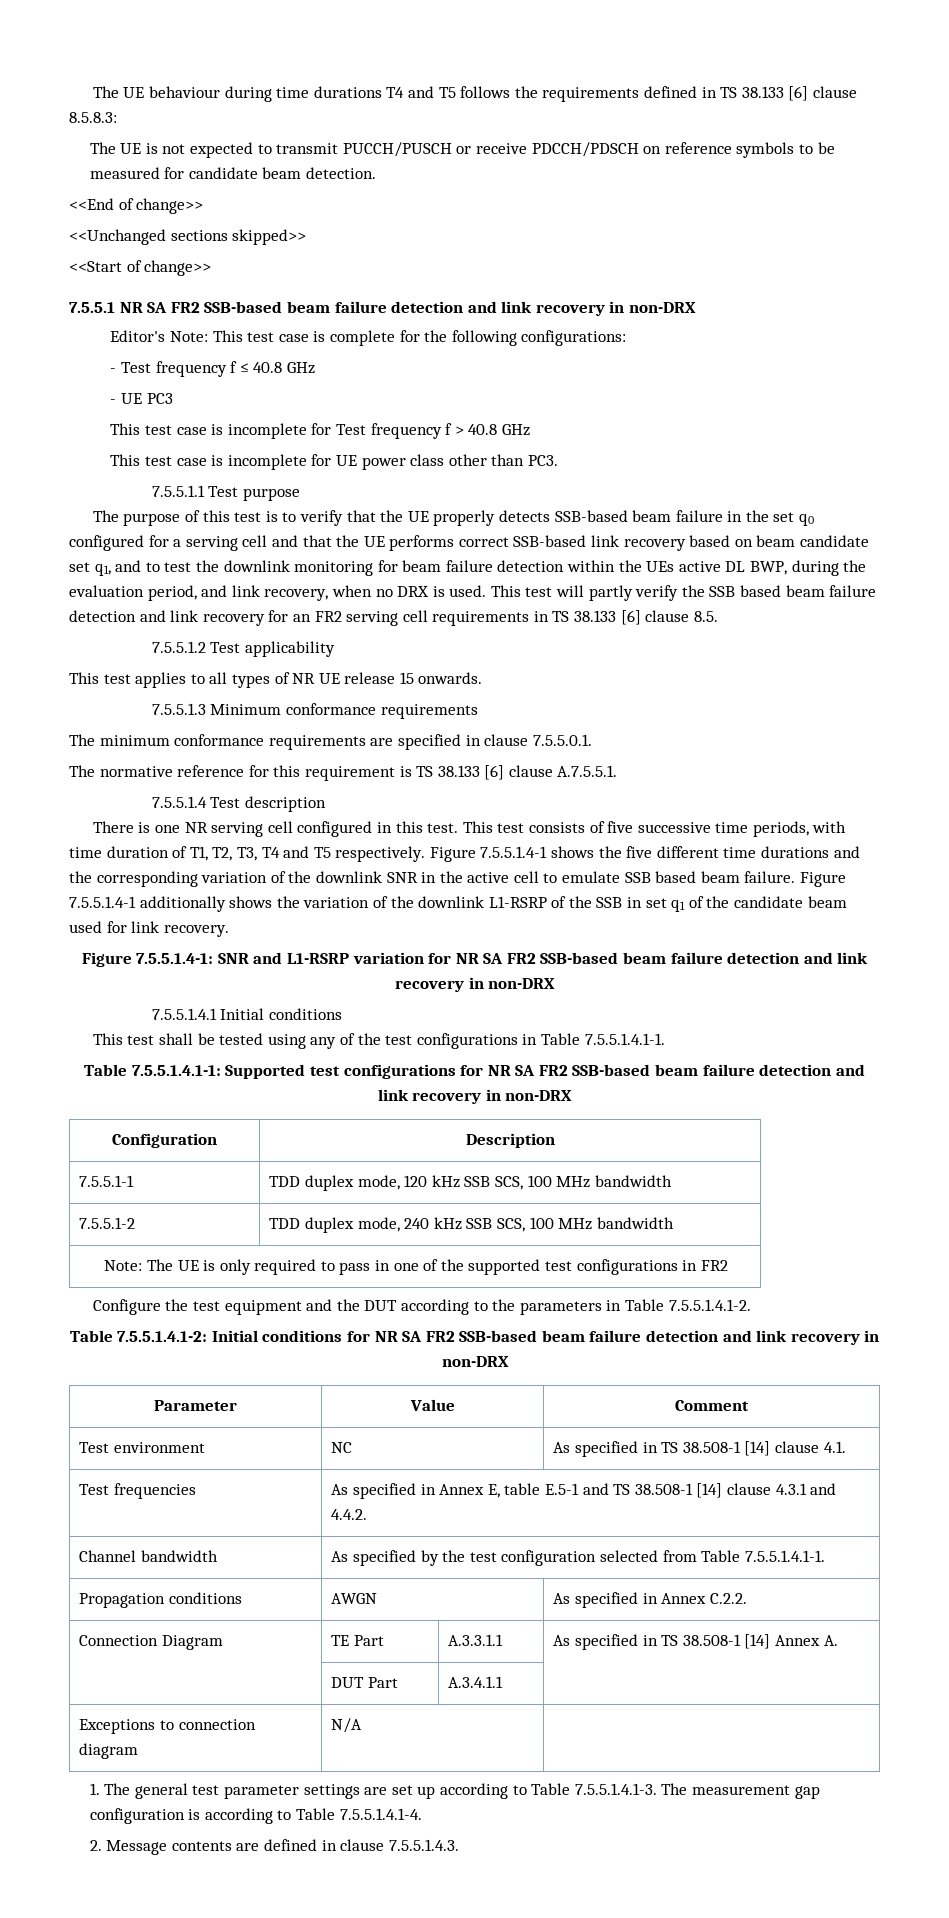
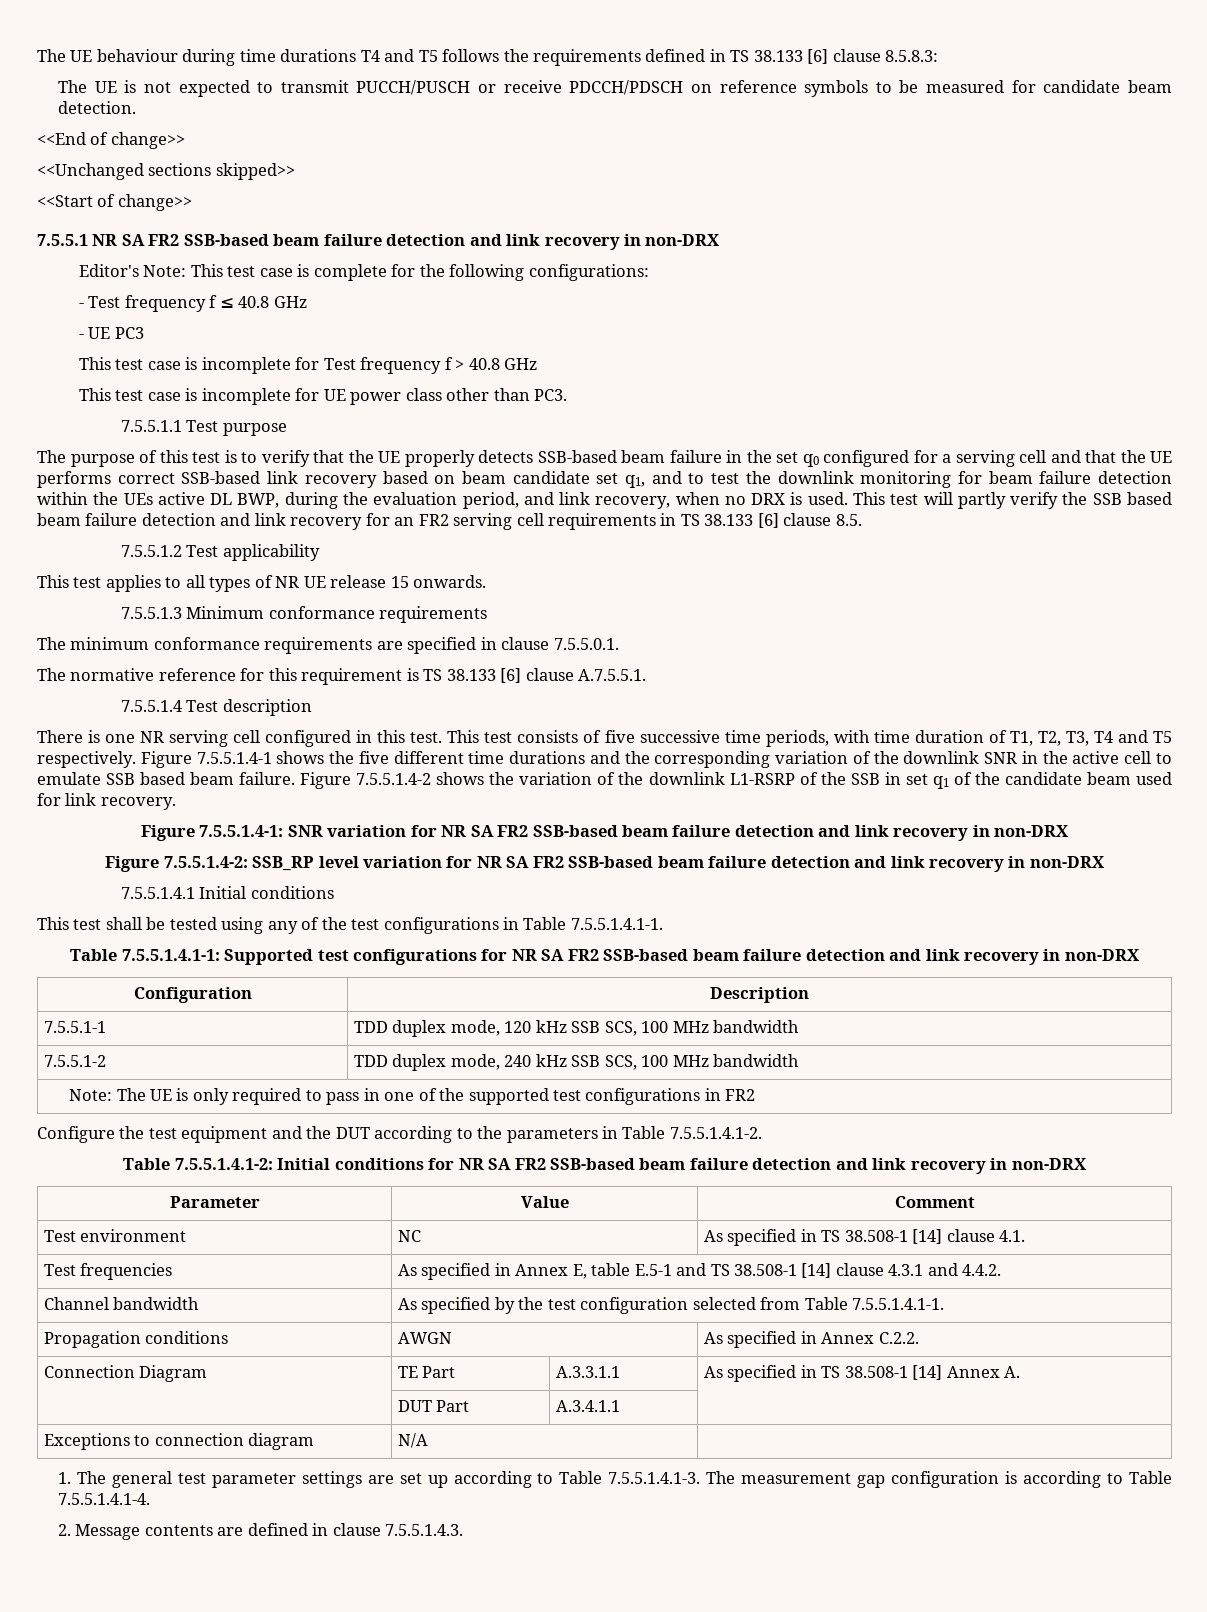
[69,896,226,912] 7.5.5.1.4-1 additionally -> [356,773,432,785] 7.5.5.1.4-2
[253,952,349,964] and L1-RSRP -> [327,825,1069,841] [105,856,359,872] variation for NR SA FR2 SSB-based beam failure detection and link recovery in non-DRX // Figure 7.5.5.1.4-2: SSB_RP level

